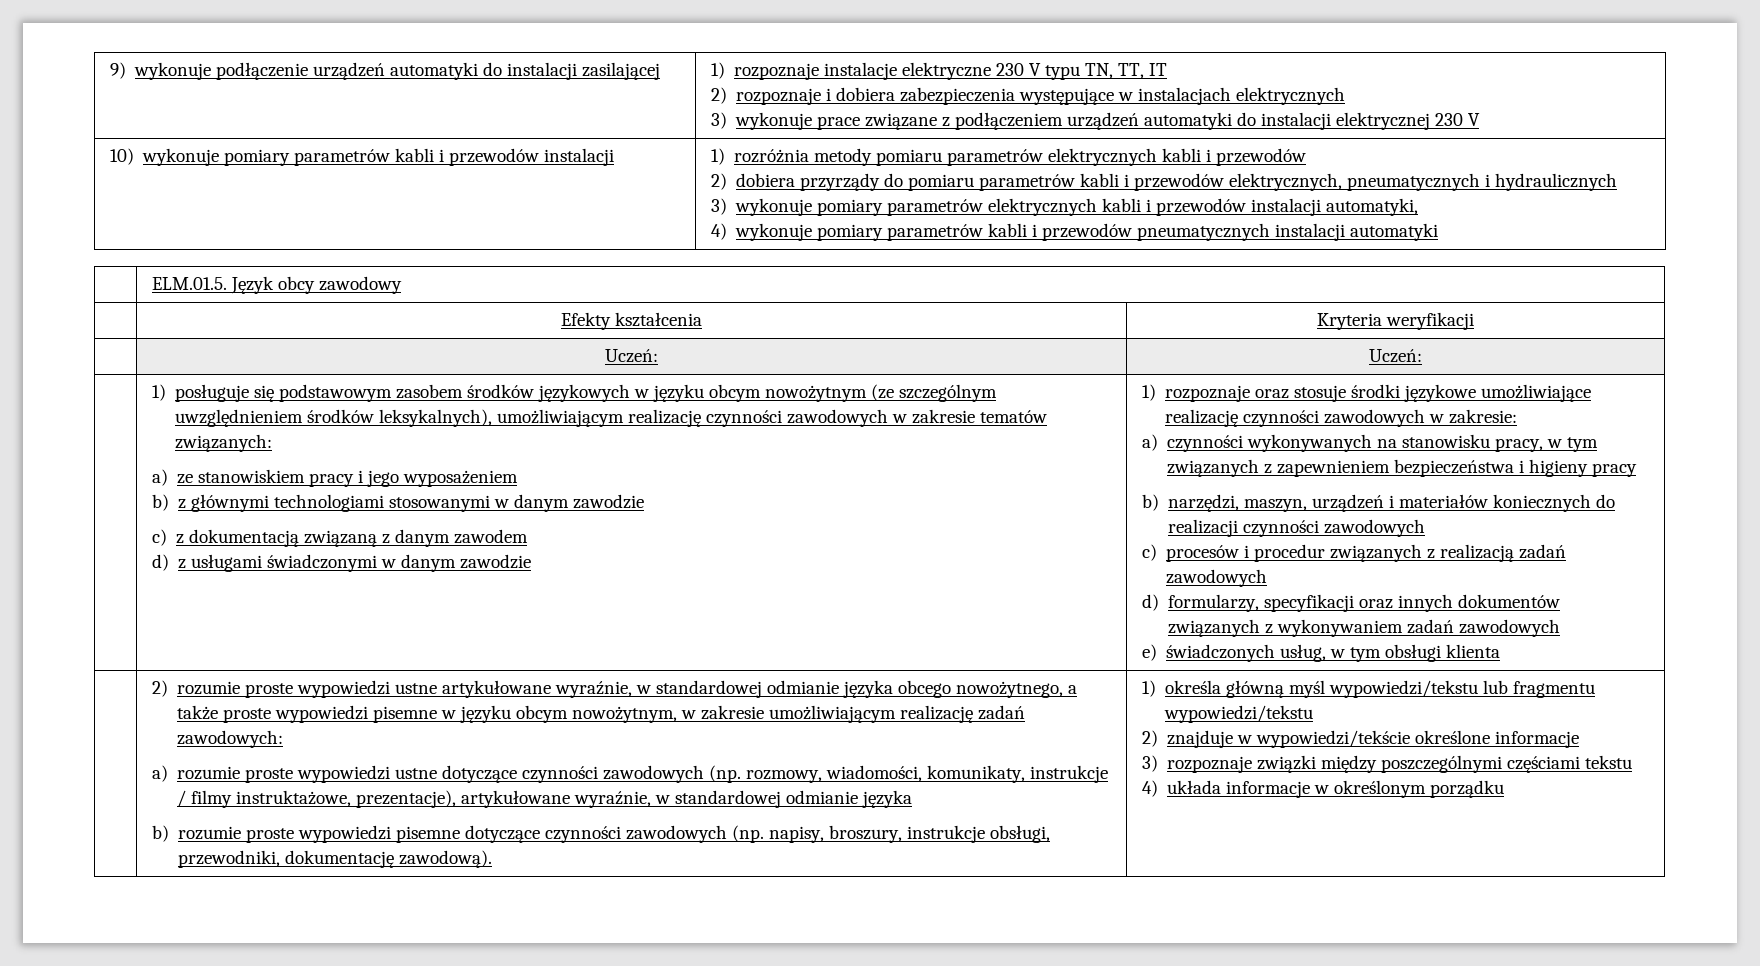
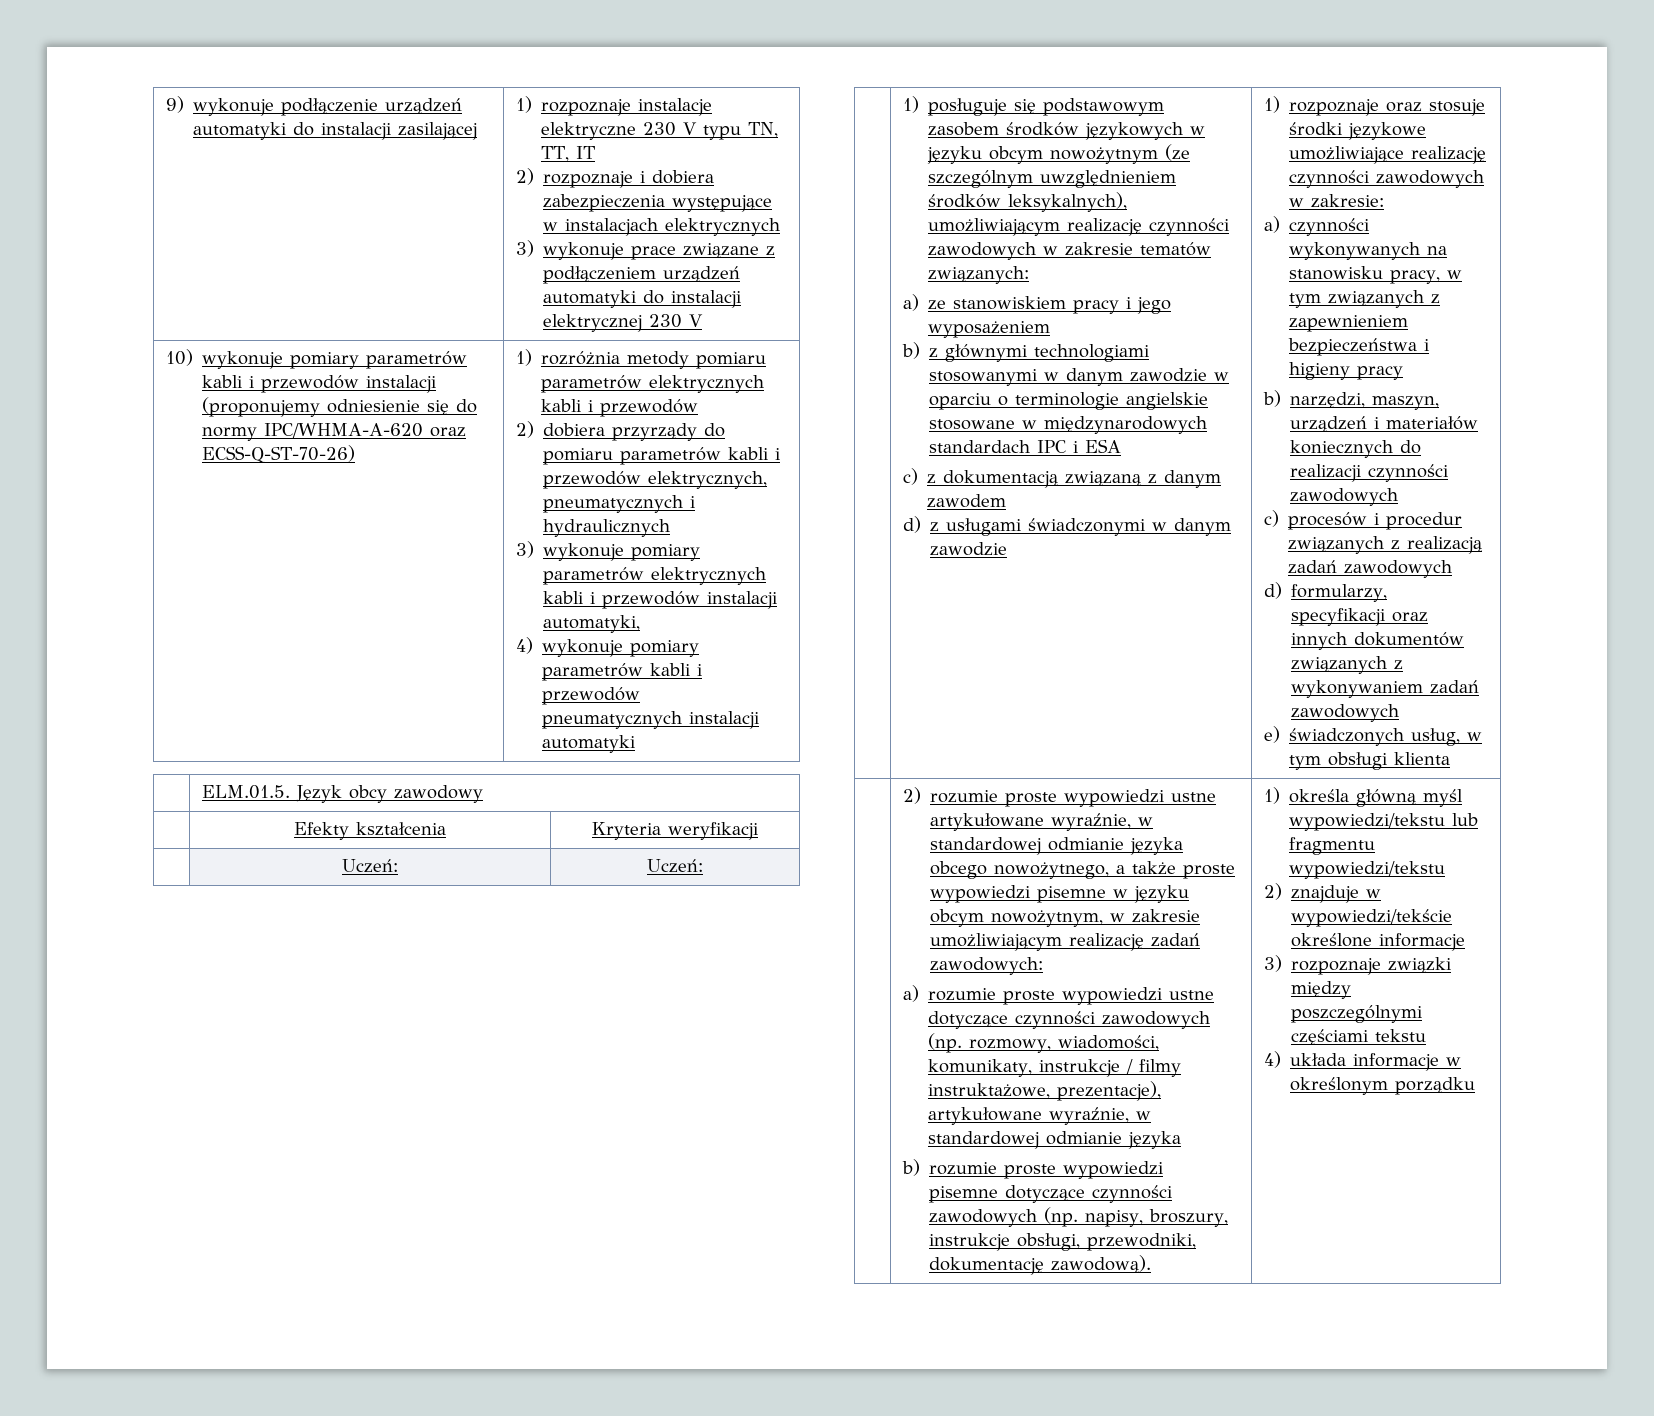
(615, 157) none -> [202,397,478,417] [202,423,467,441] [202,445,356,464] (proponujemy odniesienie się do normy IPC/WHMA-A-620 oraz ECSS-Q-ST-70-26)
(645, 501) none -> [1214,372,1230,381] [929,392,1209,410] [929,416,1208,434] [929,439,1122,453] w oparciu o terminologie angielskie stosowane w międzynarodowych standardach IPC i ESA

